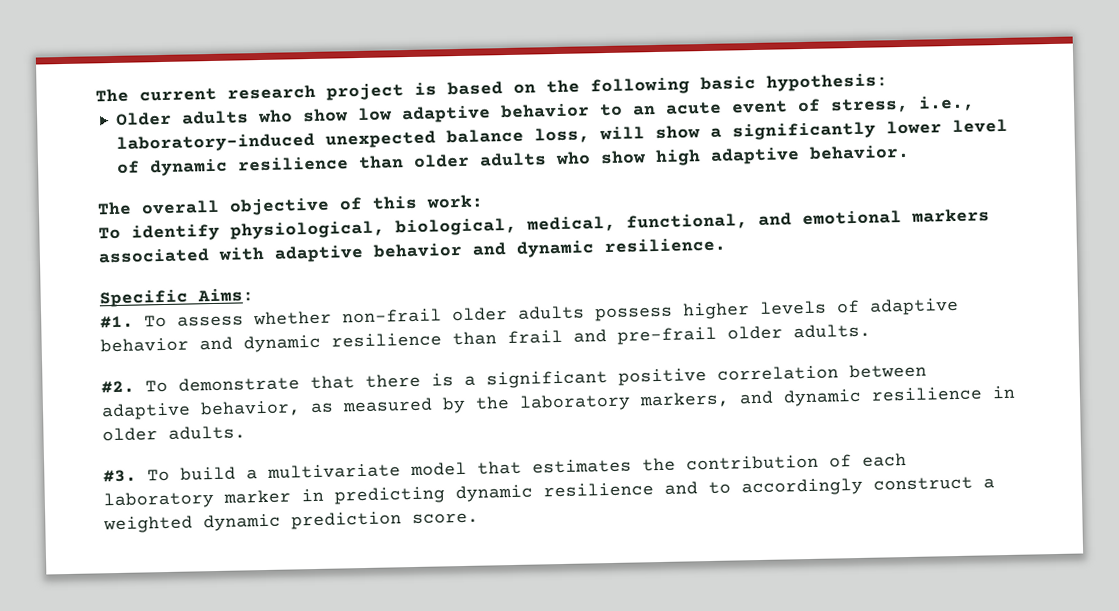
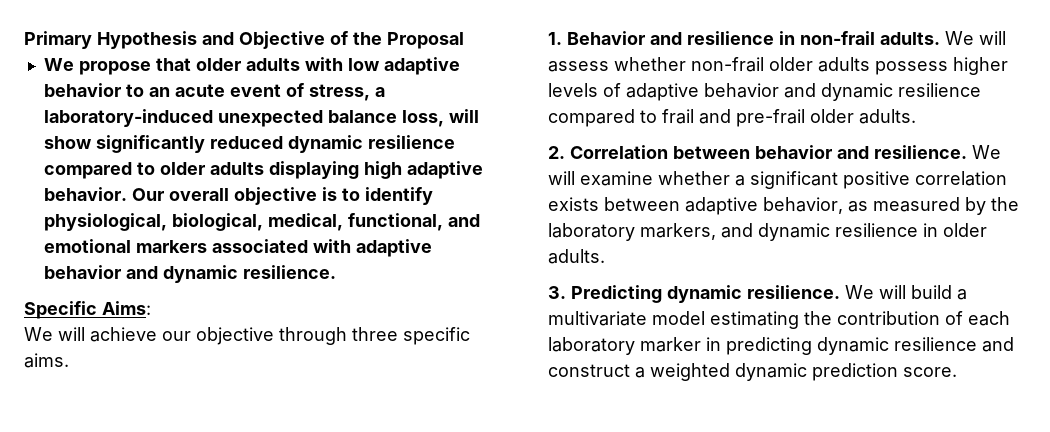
[95,73,888,103] [115,108,348,126] The current research project is based on the following basic hypothesis: // Older adults who show -> [24,31,464,49] [43,57,343,75] Primary Hypothesis and Objective of the Proposal // We propose that older adults with
[917,95,975,112] i.e., -> [374,87,385,97] a
[709,118,1008,141] [115,150,646,177] a significantly lower level of dynamic resilience than older adults who show -> [95,135,455,153] [43,161,359,179] significantly reduced dynamic resilience compared to older adults displaying
[97,201,132,216] // The -> [131,188,164,201] Our
[339,194,484,211] [98,226,121,240] of this work: // To -> [321,187,360,201] is to
[100,314,167,329] #1. To -> [24,327,470,345] [24,353,69,368] [548,31,1006,45] We will achieve our objective through three specific aims. // 1. Behavior and resilience in non-frail adults. We will
[452,331,497,346] than -> [548,109,657,127] compared to
[101,373,454,394] #2. To demonstrate that there is -> [548,145,1001,159] [548,171,730,186] 2. Correlation between behavior and resilience. We will examine whether
(839, 373) none -> [548,197,599,211] exists
[103,468,170,483] #3. To -> [548,285,906,303] 3. Predicting dynamic resilience. We will
[477,458,632,475] that estimates -> [710,311,799,329] estimating
[708,477,863,497] to accordingly -> (1014, 344) none

